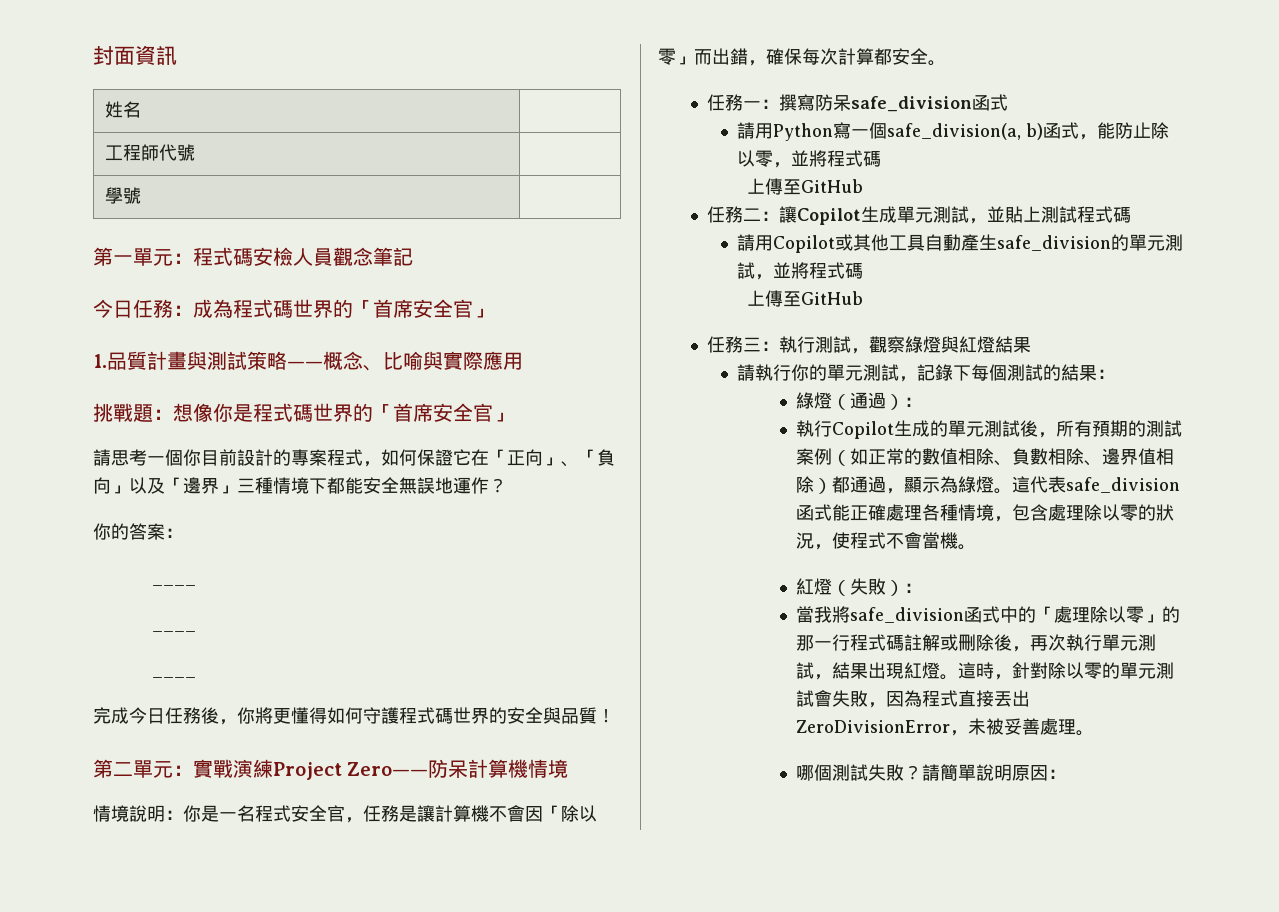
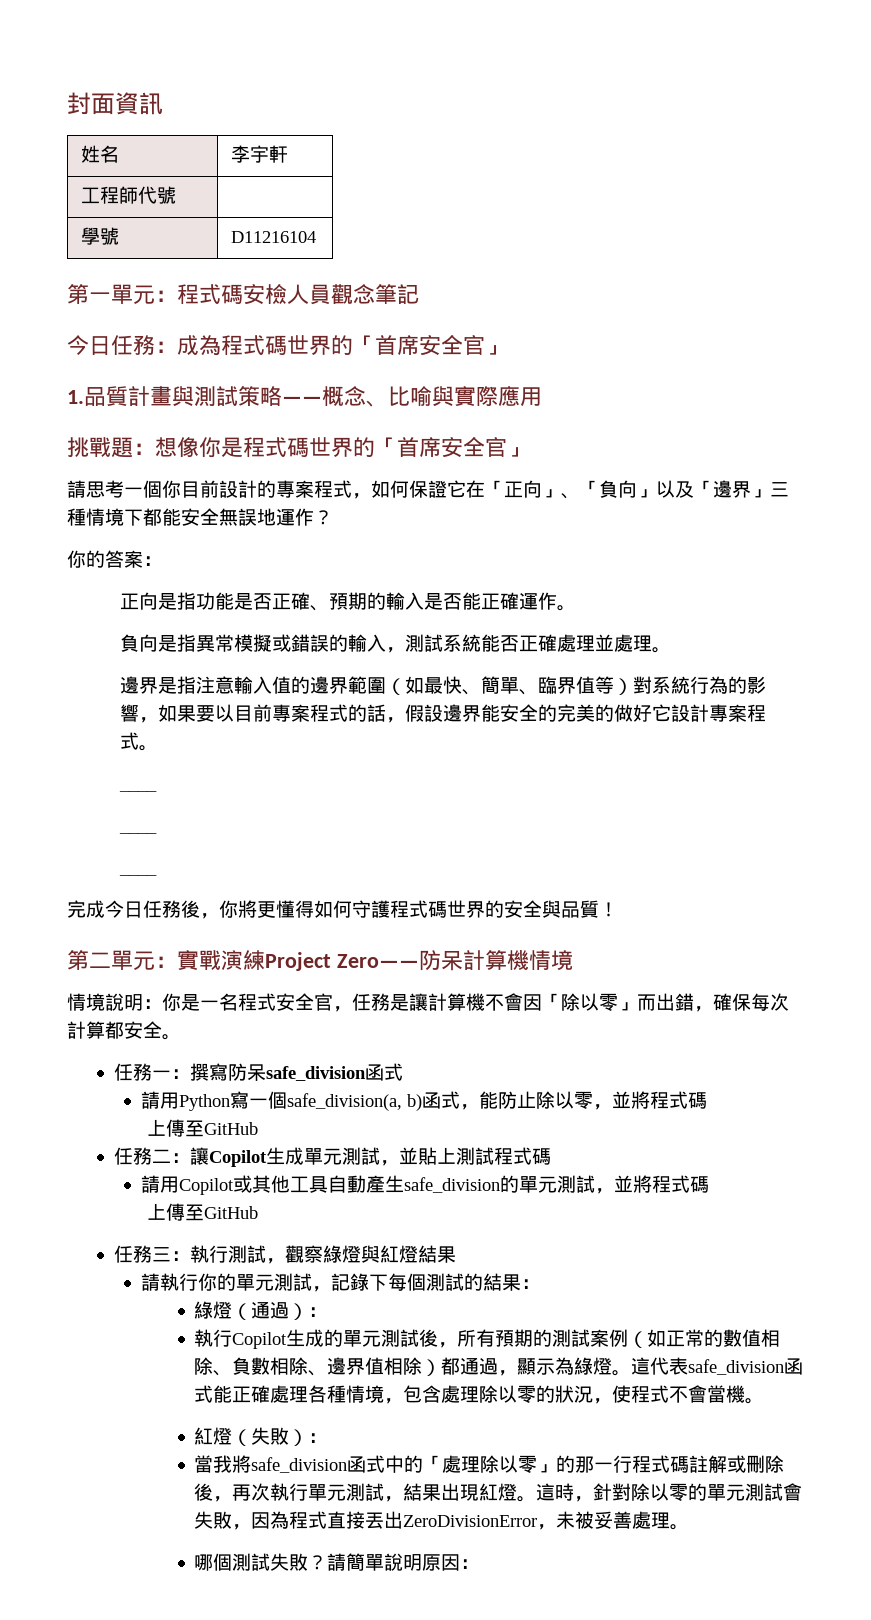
(142, 109) none -> [231,145,289,163] 李宇軒
(142, 195) none -> [231,231,317,243] D11216104
(183, 533) none -> [120,592,577,611] [120,634,672,653] [120,676,767,695] [120,704,767,723] [120,732,159,751] // 正向是指功能是否正確、預期的輸入是否能正確運作。 // 負向是指異常模擬或錯誤的輸入，測試系統能否正確處理並處理。 // 邊界是指注意輸入值的邊界範圍（如最快、簡單、臨界值等）對系統行為的影響，如果要以目前專案程式的話，假設邊界能安全的完美的做好它設計專案程式。

